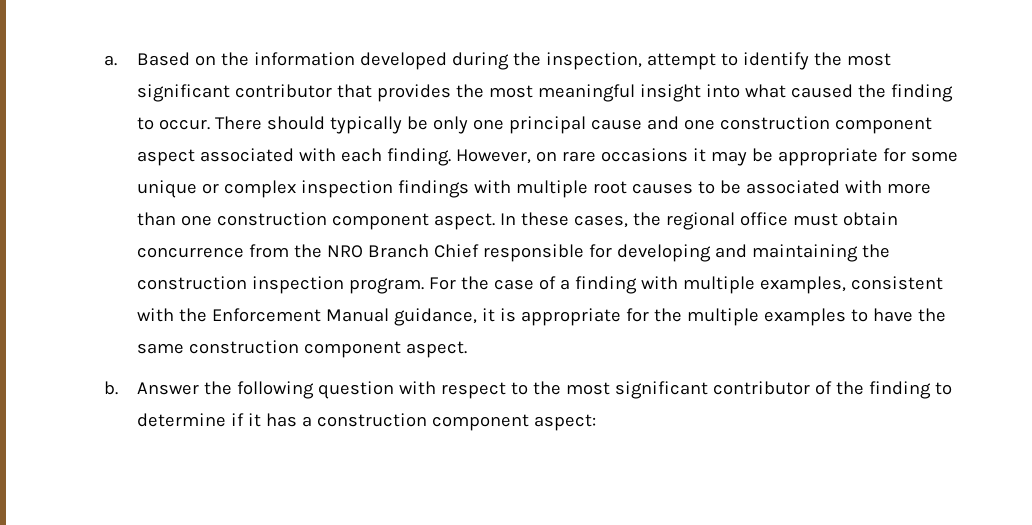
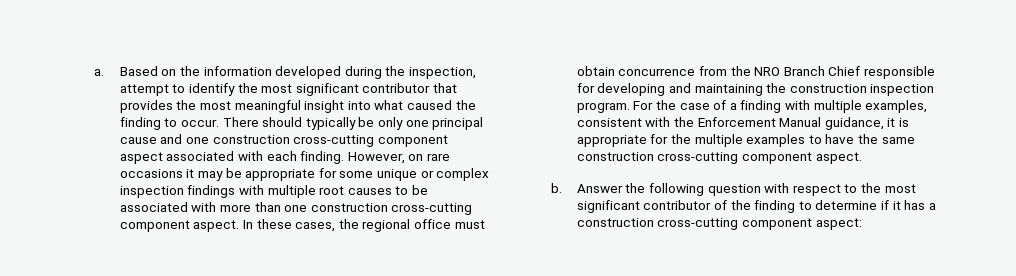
(831, 123) none -> [293,135,375,147] cross-cutting
(328, 219) none -> [391,203,473,215] cross-cutting
(300, 347) none -> [657,152,739,164] cross-cutting
(428, 420) none -> [657,218,739,230] cross-cutting

